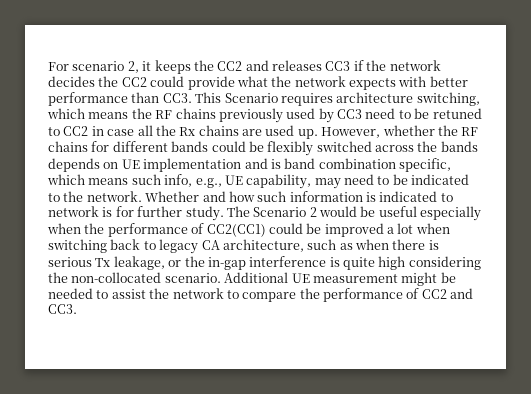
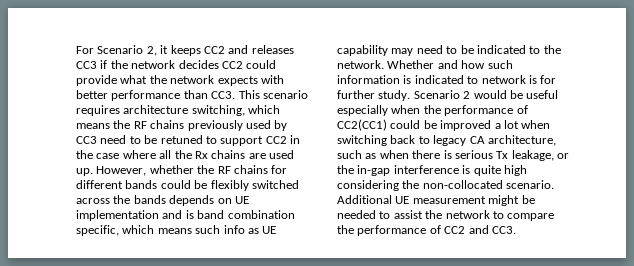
[72,61,125,71] scenario -> [97,45,144,54] Scenario
[193,60,214,71] the -> (201, 50) none
[98,76,119,87] the -> (219, 64) none
[224,93,278,103] Scenario -> [262,90,308,99] scenario
(60, 131) none -> [220,136,264,146] support
[107,129,135,136] case -> [76,150,156,159] the case where
[164,174,312,189] info, e.g., UE capability, -> [223,225,277,234] [337,45,388,56] info as UE capability
[226,206,250,217] The -> (411, 95) none

